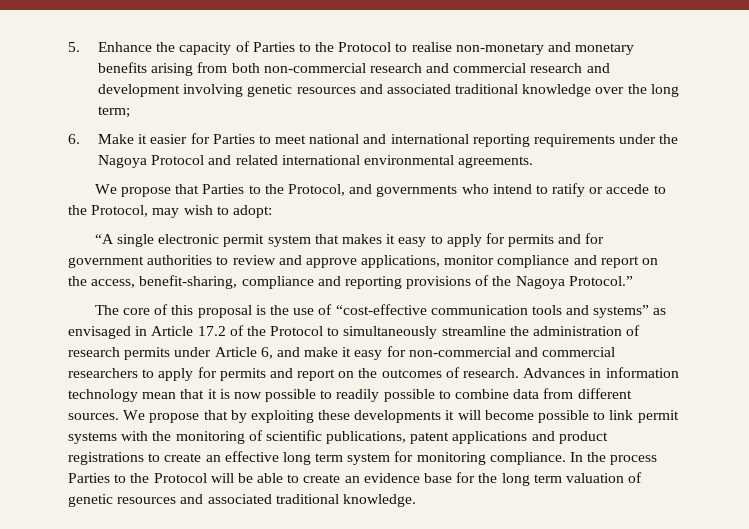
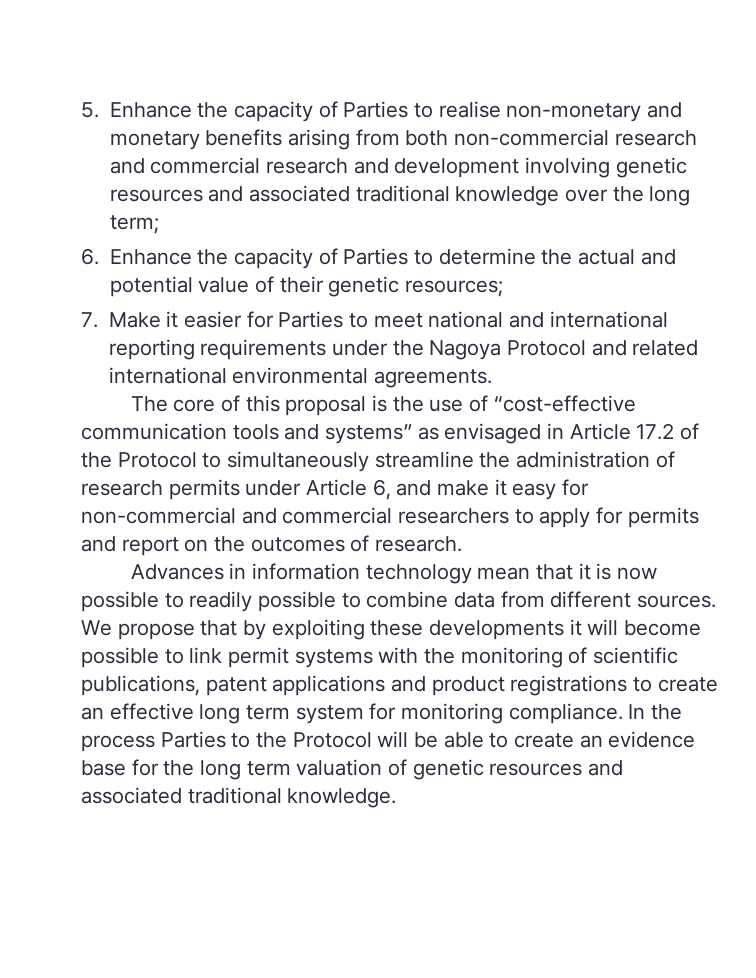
[315,42,408,52] the Protocol to -> (433, 110) none
(80, 139) none -> [109,248,676,269] [109,276,503,297] [81,312,98,328] Enhance the capacity of Parties to determine the actual and potential value of their genetic resources; // 7.
[94,183,666,197] [68,205,272,218] [94,233,605,247] [68,255,659,268] [68,275,633,289] // We propose that Parties to the Protocol, and governments who intend to ratify or accede to the Protocol, may wish to adopt: // “A single electronic permit system that makes it easy to apply for permits and for government authorities to review and approve applications, monitor compliance and report on the access, benefit-sharing, compliance and reporting provisions of the Nagoya Protocol.” -> (492, 378) none
(520, 373) none -> (463, 544) //

